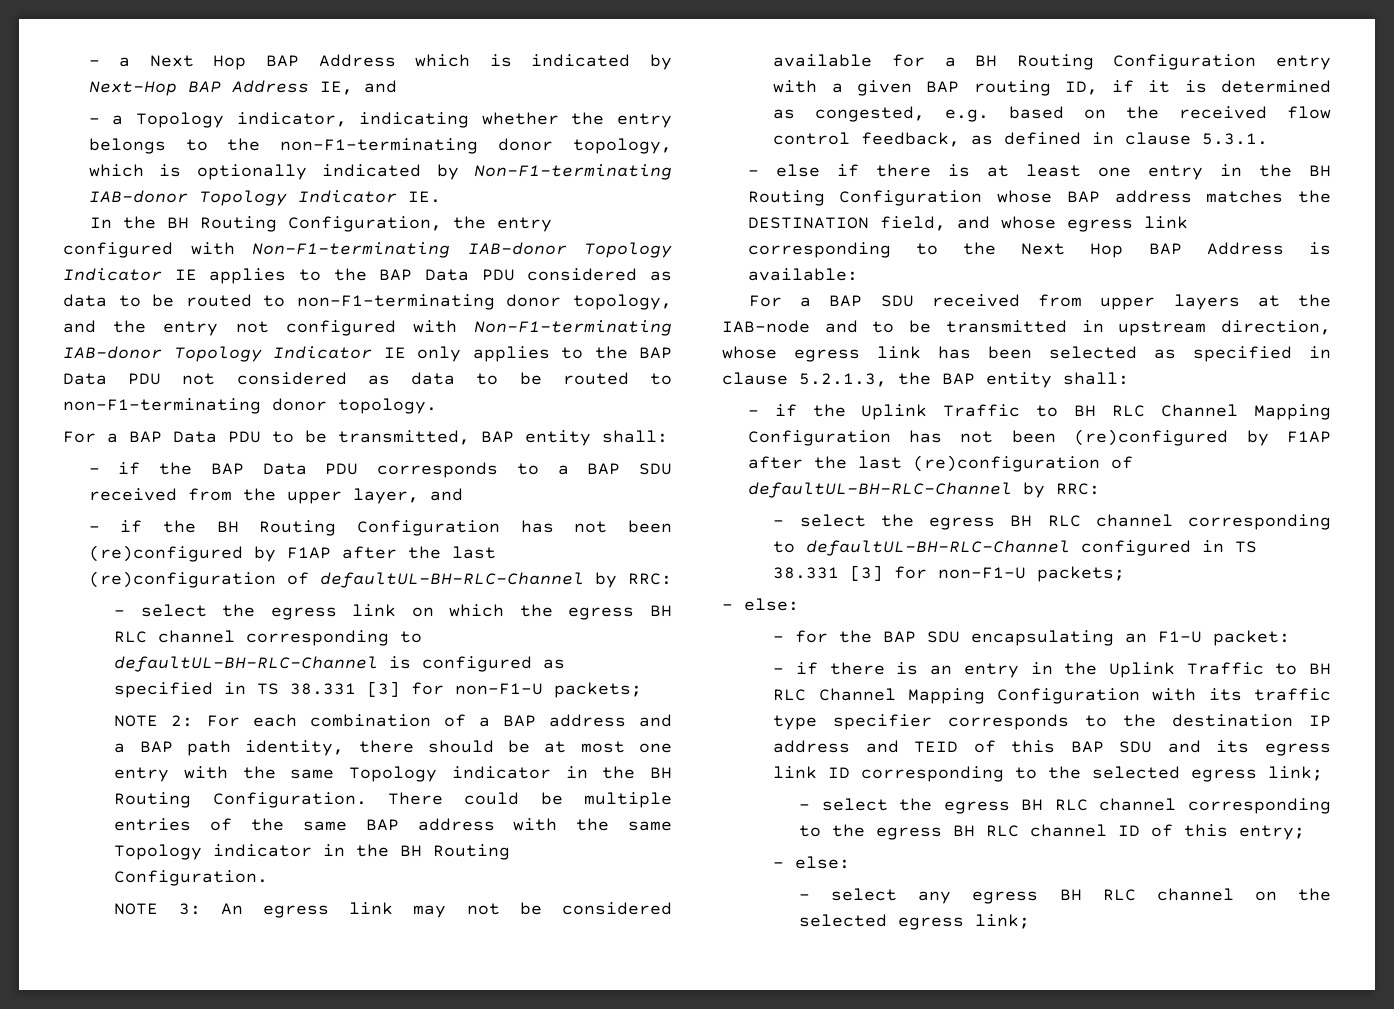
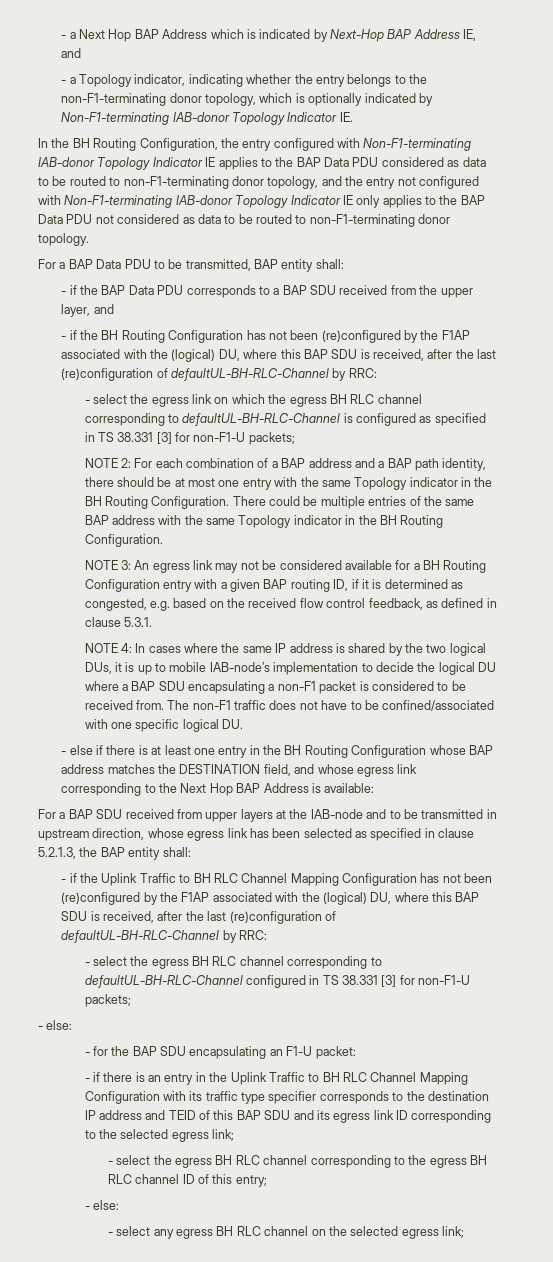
[286,547,331,559] F1AP -> [420,330,470,340] [61,349,425,362] the F1AP associated with the (logical) DU, where this BAP SDU is received,
(1269, 139) none -> [84,643,486,656] [84,662,497,675] [84,681,466,694] [84,700,495,711] [84,719,244,732] // NOTE 4: In cases where the same IP address is shared by the two logical DUs, it is up to mobile IAB-node’s implementation to decide the logical DU where a BAP SDU encapsulating a non-F1 packet is considered to be received from. The non-F1 traffic does not have to be confined/associated with one specific logical DU.
[1287,431,1331,443] F1AP -> [160,892,480,905] [61,911,155,923] the F1AP associated with the (logical) DU, where this BAP SDU is received,

